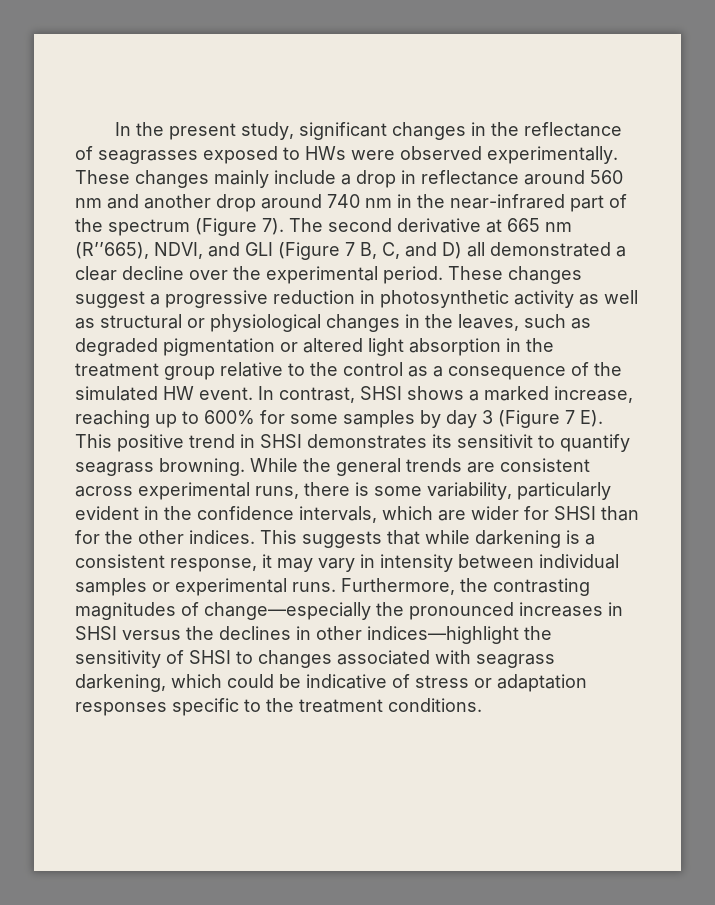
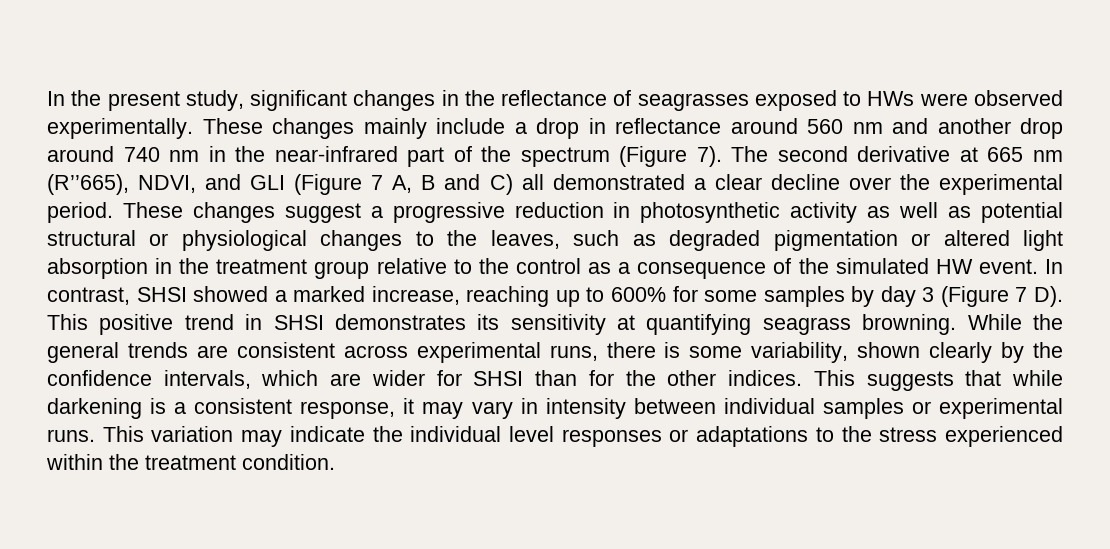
[360,242,462,259] B, C, and D) -> [392,174,513,195] A, B and C)
(95, 323) none -> [980,202,1063,223] potential
[405,314,420,328] in -> [415,231,434,246] to
[407,386,464,400] shows -> [193,286,269,302] showed
[580,410,603,427] E). -> [1033,286,1063,307] D).
[457,434,630,452] sensitivit to quantify -> [510,314,752,335] sensitivity at quantifying
[517,482,611,500] [75,506,159,520] particularly evident in -> [857,342,1025,363] shown clearly by
[341,578,590,596] [75,602,623,620] [75,626,552,644] [75,650,555,668] [75,674,587,692] [75,698,482,716] Furthermore, the contrasting magnitudes of change—especially the pronounced increases in SHSI versus the declines in other indices—highlight the sensitivity of SHSI to changes associated with seagrass darkening, which could be indicative of stress or adaptation responses specific to the treatment conditions. -> [102,426,1063,447] [46,454,335,470] This variation may indicate the individual level responses or adaptations to the stress experienced within the treatment condition.

